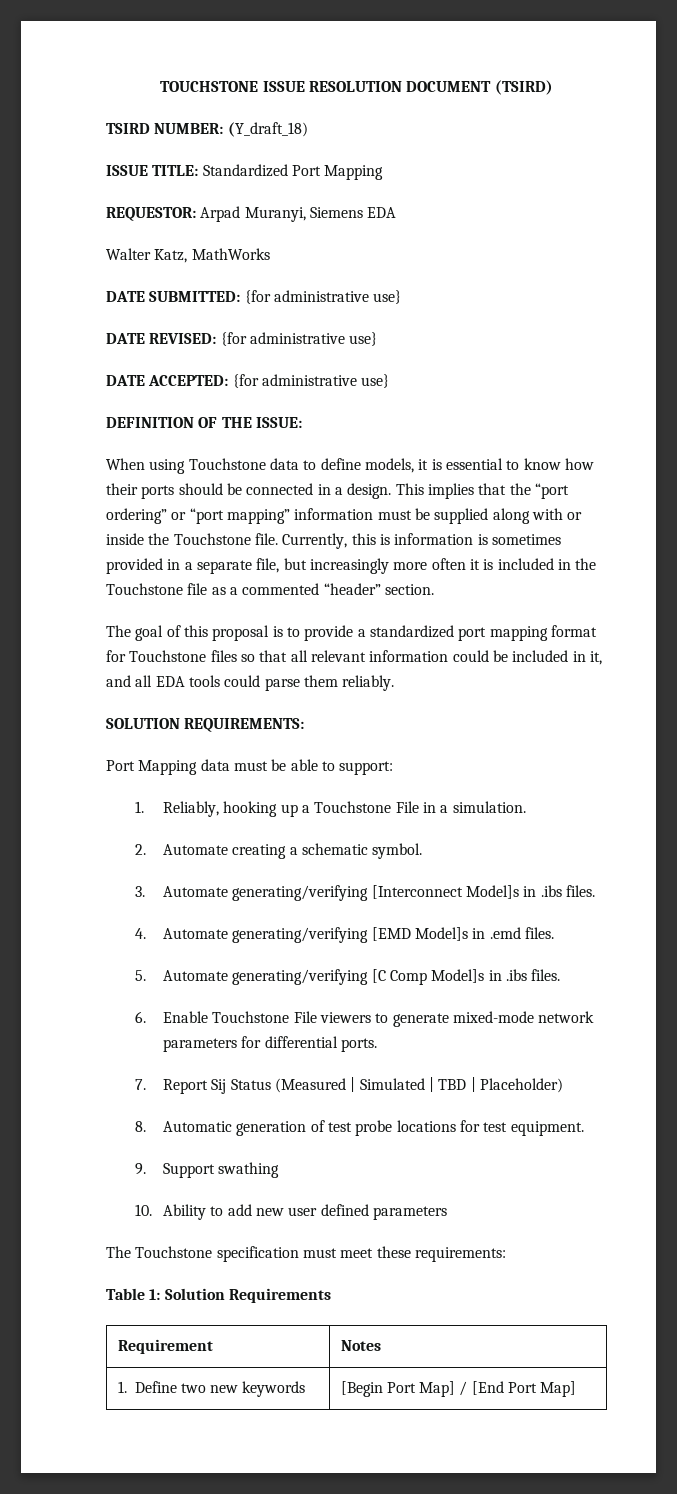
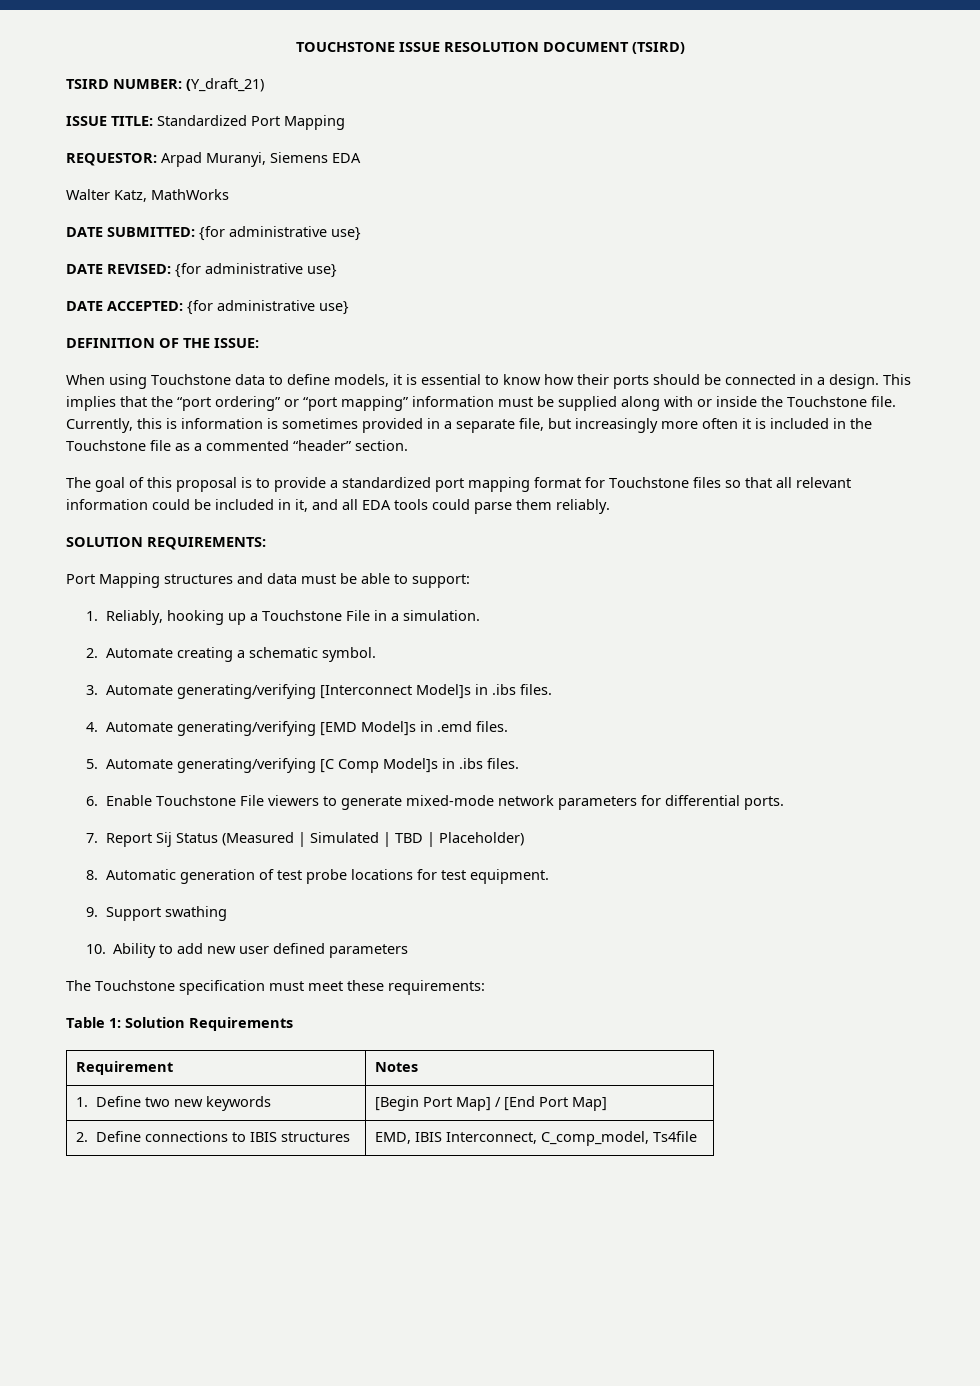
[227,122,308,137] (Y_draft_18) -> [186,78,264,92] (Y_draft_21)
(198, 767) none -> [164,573,263,584] structures and
(577, 1389) none -> [76,1131,350,1142] [375,1131,698,1146] // 2. Define connections to IBIS structures | EMD, IBIS Interconnect, C_comp_model, Ts4file

